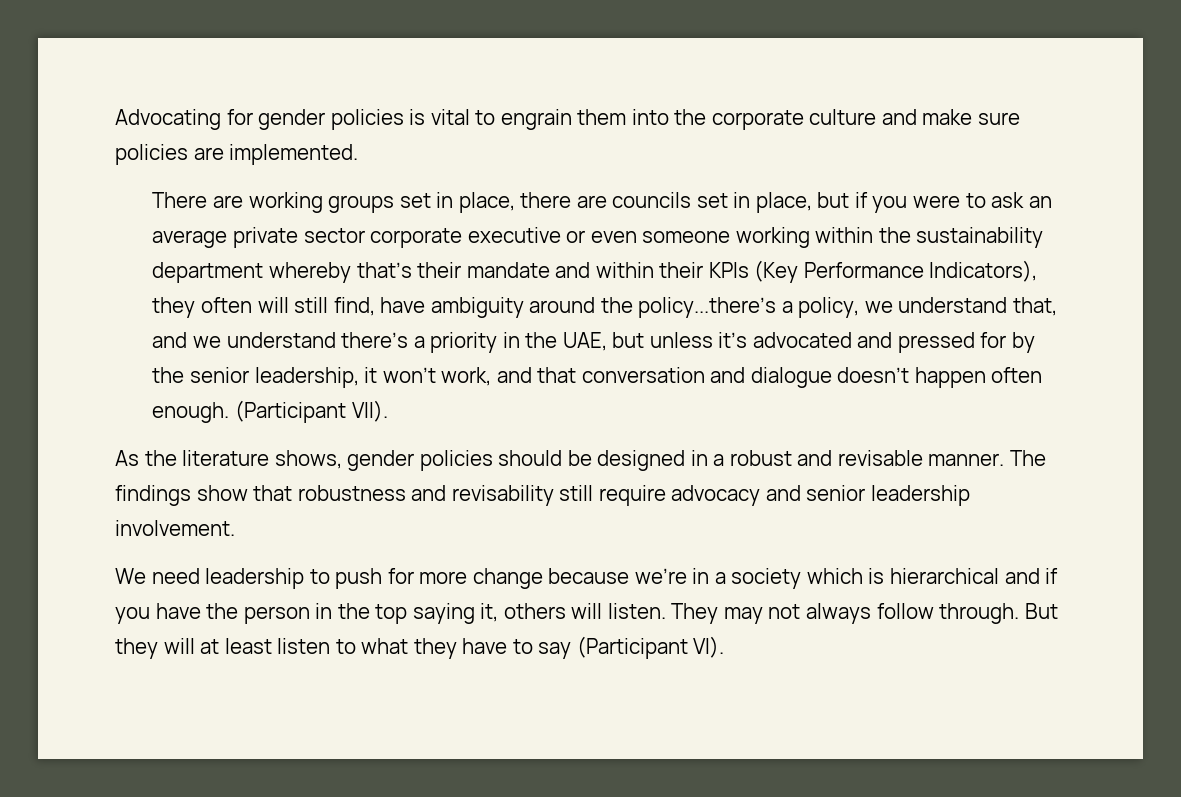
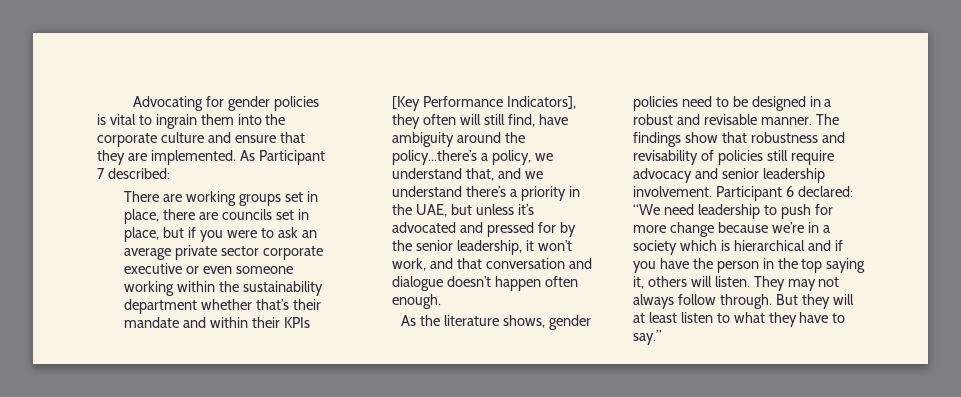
[500,109,572,130] engrain -> [155,114,197,129] ingrain
[922,109,1021,125] [115,144,188,165] make sure policies -> [234,132,305,143] [97,150,125,165] ensure that they
(359, 154) none -> [239,150,325,165] [97,168,170,179] As Participant 7 described:
[268,262,351,283] whereby -> [201,299,253,310] whether
[754,260,1038,283] (Key Performance Indicators), -> [392,96,577,111] [Key Performance Indicators],
[234,400,388,423] (Participant VII). -> (442, 301) none
[498,450,563,466] should -> [681,96,729,107] need to
(554, 495) none -> [700,150,763,165] of policies
[115,568,146,584] // We -> [715,186,853,201] [633,204,660,215] Participant 6 declared: “We
[538,636,725,659] say (Participant VI). -> [633,330,662,345] say.”

